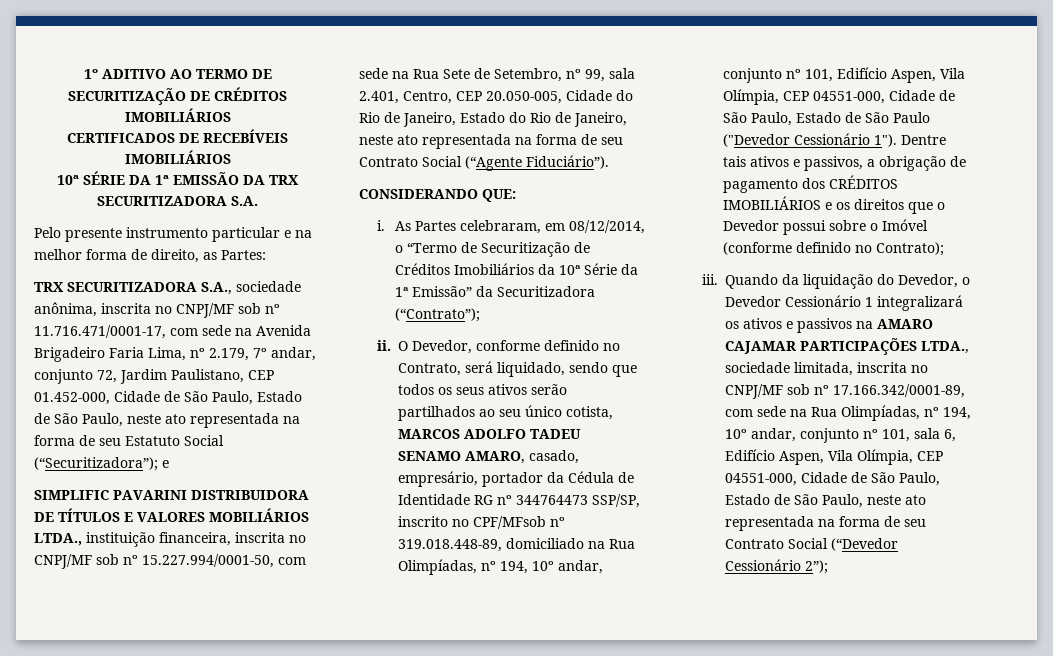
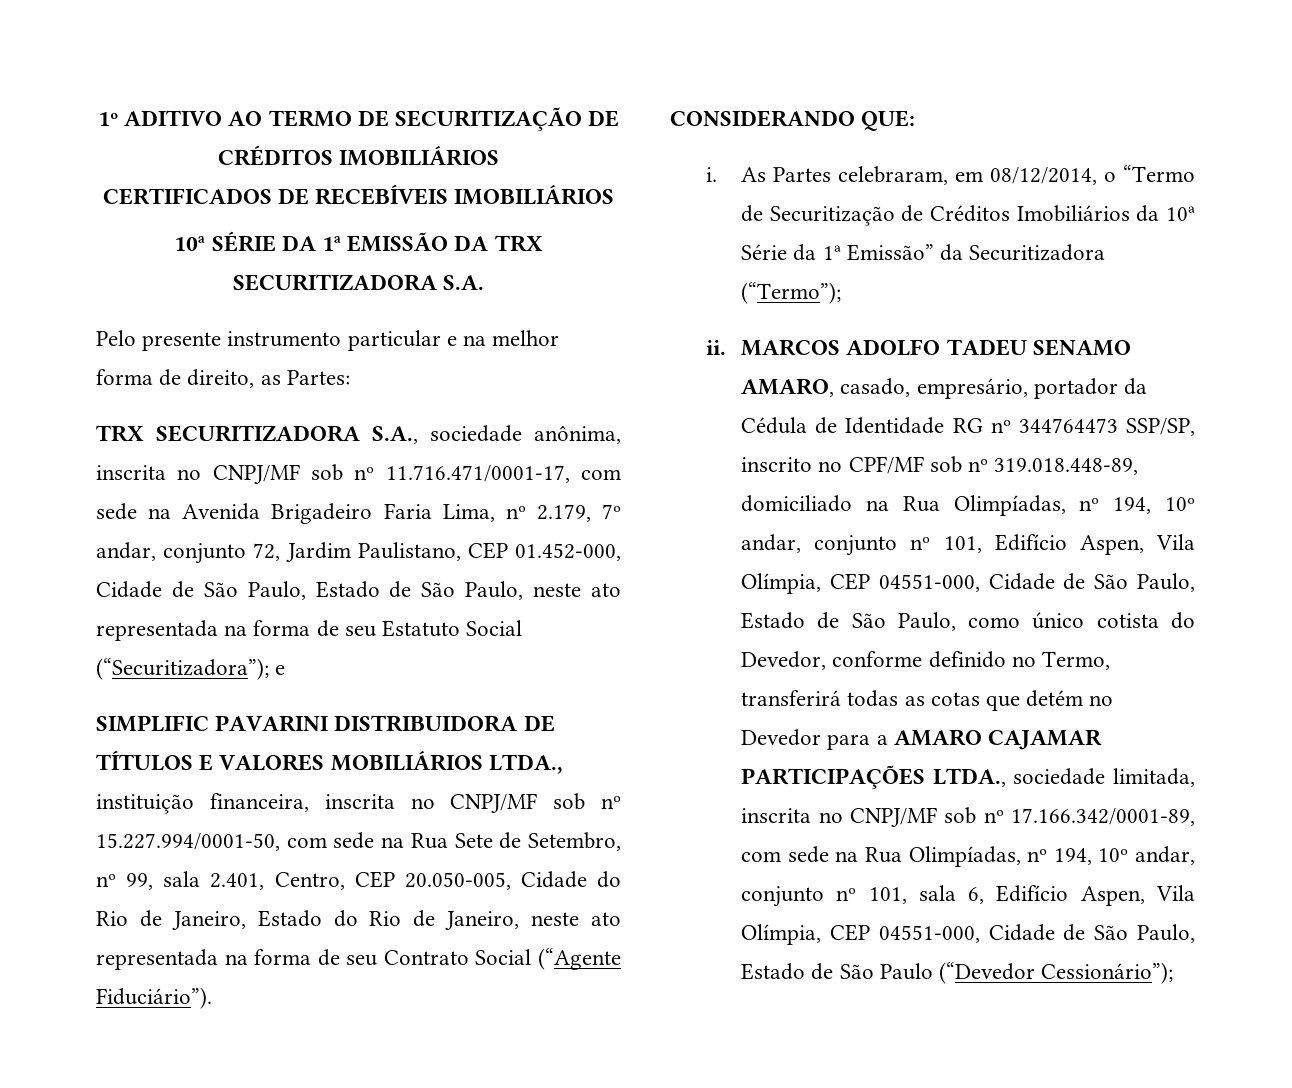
[394,308,480,322] (“Contrato”); -> [741,282,842,304] (“Termo”);
[397,340,620,354] [397,361,637,377] [397,384,567,395] [397,405,613,421] O Devedor, conforme definido no Contrato, será liquidado, sendo que todos os seus ativos serão partilhados ao seu único cotista, -> (726, 347) none
[472,516,546,529] CPF/MFsob -> [848,456,962,474] CPF/MF sob
[892,112,930,123] [722,133,946,147] [722,156,966,171] [722,175,898,193] [722,196,945,214] [722,219,928,235] [722,242,944,256] [701,274,970,289] [724,295,963,311] [724,318,873,333] Paulo ("Devedor Cessionário 1"). Dentre tais ativos e passivos, a obrigação de pagamento dos CRÉDITOS IMOBILIÁRIOS e os direitos que o Devedor possui sobre o Imóvel (conforme definido no Contrato); // iii. Quando da liquidação do Devedor, o Devedor Cessionário 1 integralizará os ativos e passivos na -> [897,612,1195,631] [741,651,1111,670] [741,690,1114,711] [741,729,888,750] Paulo, como único cotista do Devedor, conforme definido no Termo, transferirá todas as cotas que detém no Devedor para a
[821,494,926,508] [724,516,926,531] [724,538,898,551] [724,559,828,574] Paulo, neste ato representada na forma de seu Contrato Social (“Devedor Cessionário 2”); -> [879,962,1174,984] Paulo (“Devedor Cessionário”);

